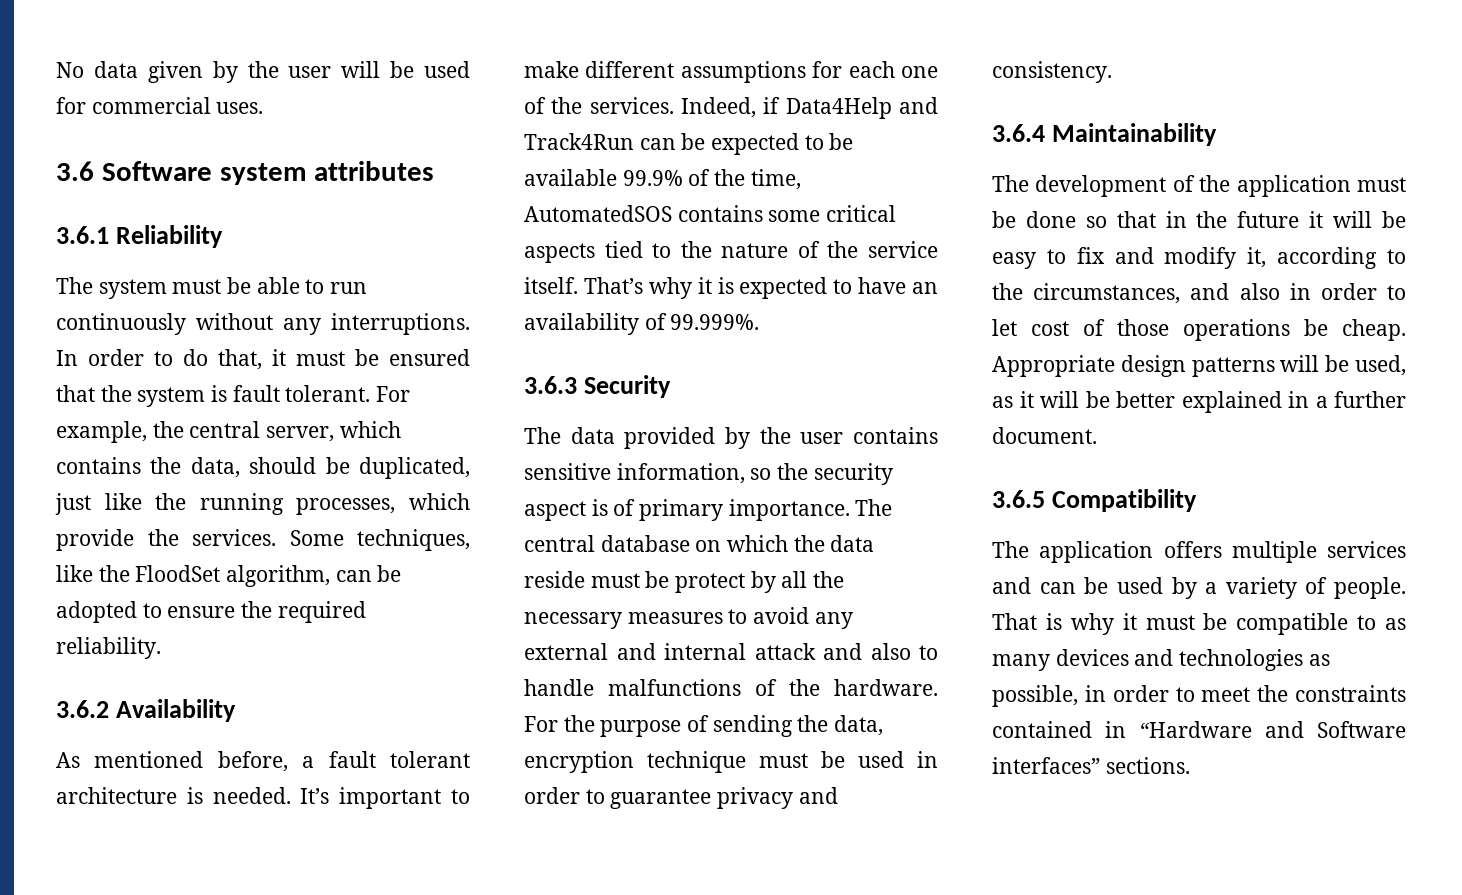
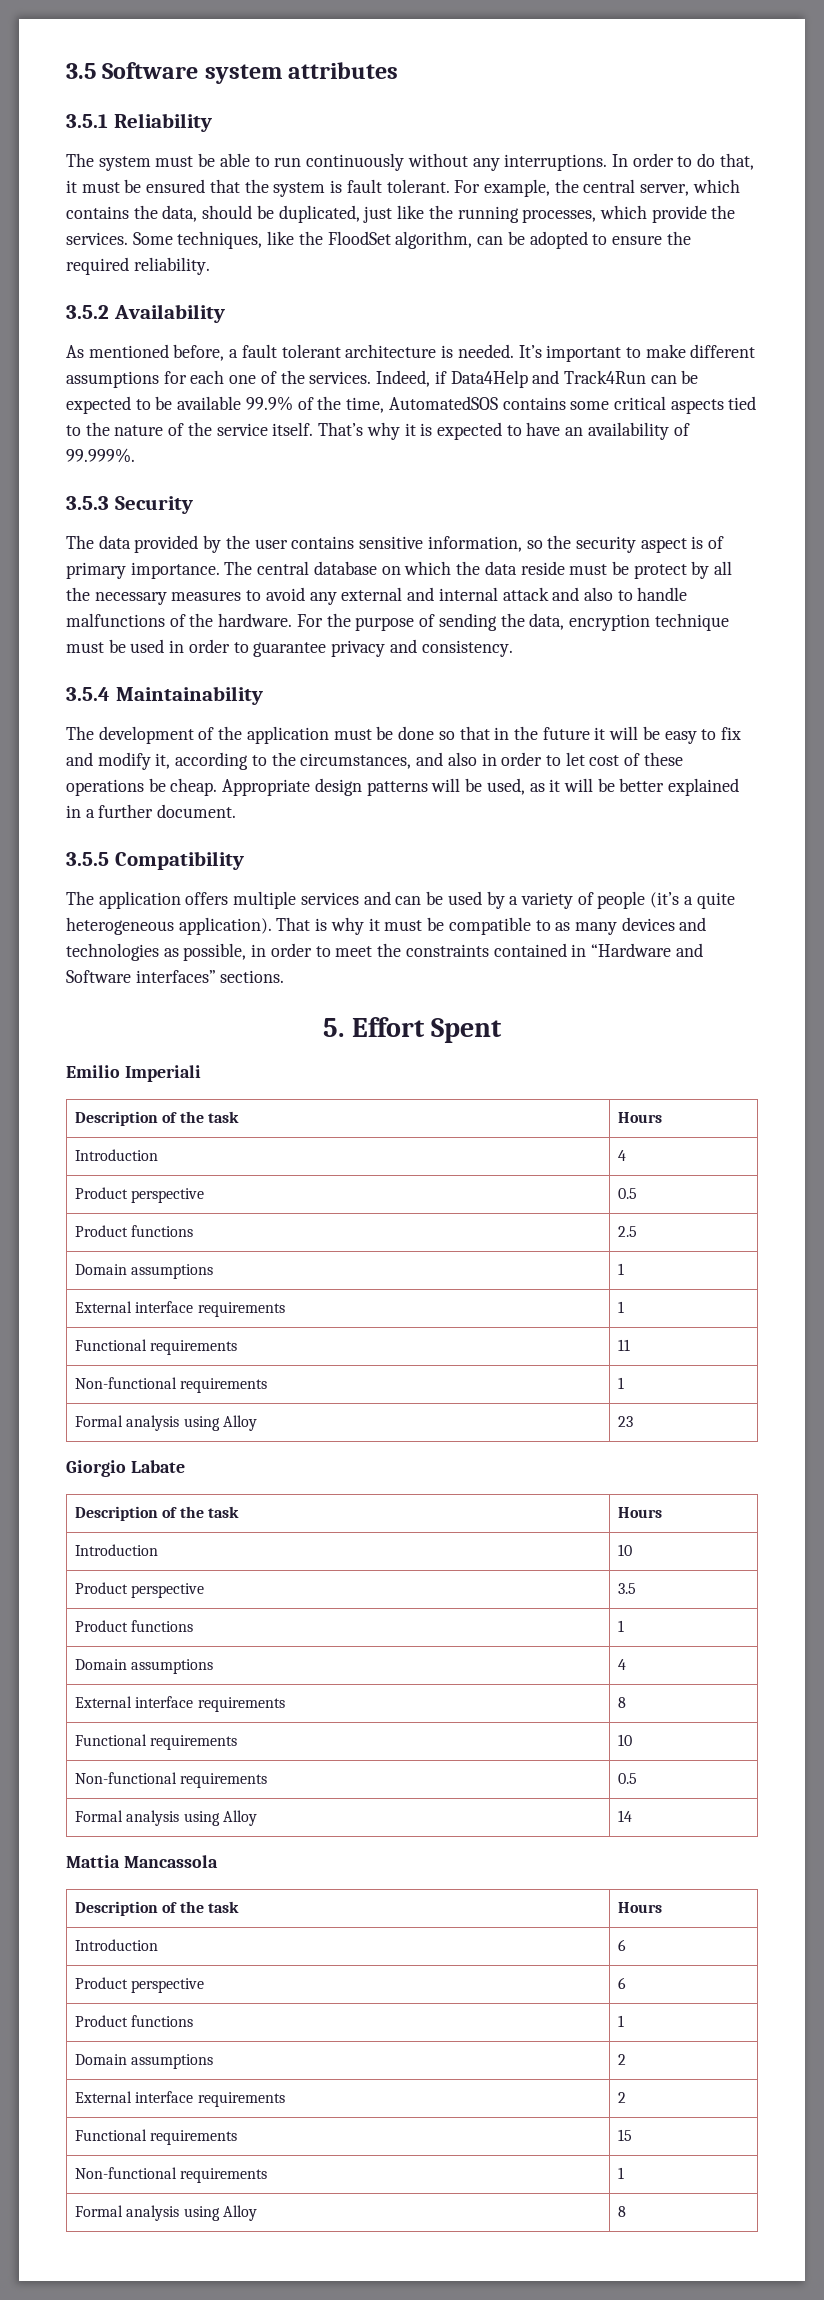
[56,61,470,83] [56,97,264,114] [56,161,94,181] No data given by the user will be used for commercial uses. // 3.6 -> [66,63,96,79] 3.5
[56,226,109,244] 3.6.1 -> [66,114,108,128] 3.5.1
[56,700,109,718] 3.6.2 -> [66,305,109,319] 3.5.2
[524,376,577,394] 3.6.3 -> [66,496,109,510] 3.5.3
[992,124,1045,142] 3.6.4 -> [66,687,110,701] 3.5.4
[1117,319,1169,336] those -> [643,752,683,766] these
[992,490,1045,508] 3.6.5 -> [66,852,109,866] 3.5.5
[1334,577,1406,599] people. -> [597,891,735,909] [66,917,272,935] people (it’s a quite heterogeneous application).
(1190, 765) none -> [323,1017,502,1043] [66,1065,201,1082] [74,1111,239,1126] [617,1112,662,1123] [74,1149,158,1161] [617,1150,626,1161] [74,1187,205,1203] [617,1188,637,1199] [74,1225,194,1237] [617,1226,637,1237] [74,1264,214,1279] [617,1263,624,1275] [74,1301,285,1317] [617,1301,624,1313] [74,1339,238,1355] [617,1339,630,1351] [74,1377,268,1393] [617,1377,624,1389] [74,1415,257,1431] [617,1416,633,1427] [66,1460,185,1477] [74,1506,239,1521] [617,1507,662,1518] [74,1544,158,1556] [617,1544,632,1556] [74,1582,205,1598] [617,1583,636,1594] [74,1620,194,1632] [617,1620,624,1632] [74,1659,214,1674] [617,1659,626,1670] [74,1696,285,1712] [617,1697,626,1708] [74,1734,238,1750] [617,1734,632,1746] [74,1772,268,1788] [617,1773,637,1784] [74,1810,257,1826] [617,1810,632,1822] [66,1855,218,1868] [74,1901,239,1916] [617,1902,662,1913] [74,1939,158,1951] [617,1939,626,1951] [74,1977,205,1993] [617,1977,626,1989] [74,2015,194,2027] [617,2015,624,2027] [74,2054,214,2069] [617,2054,626,2065] [74,2091,285,2107] [617,2092,626,2103] [74,2129,238,2145] [617,2129,632,2141] [74,2167,268,2183] [617,2167,624,2179] [74,2205,257,2221] [617,2206,626,2217] // 5. Effort Spent // Emilio Imperiali // Description of the task | Hours // Introduction | 4 // Product perspective | 0.5 // Product functions | 2.5 // Domain assumptions | 1 // External interface requirements | 1 // Functional requirements | 11 // Non-functional requirements | 1 // Formal analysis using Alloy | 23 // Giorgio Labate // Description of the task | Hours // Introduction | 10 // Product perspective | 3.5 // Product functions | 1 // Domain assumptions | 4 // External interface requirements | 8 // Functional requirements | 10 // Non-functional requirements | 0.5 // Formal analysis using Alloy | 14 // Mattia Mancassola // Description of the task | Hours // Introduction | 6 // Product perspective | 6 // Product functions | 1 // Domain assumptions | 2 // External interface requirements | 2 // Functional requirements | 15 // Non-functional requirements | 1 // Formal analysis using Alloy | 8

